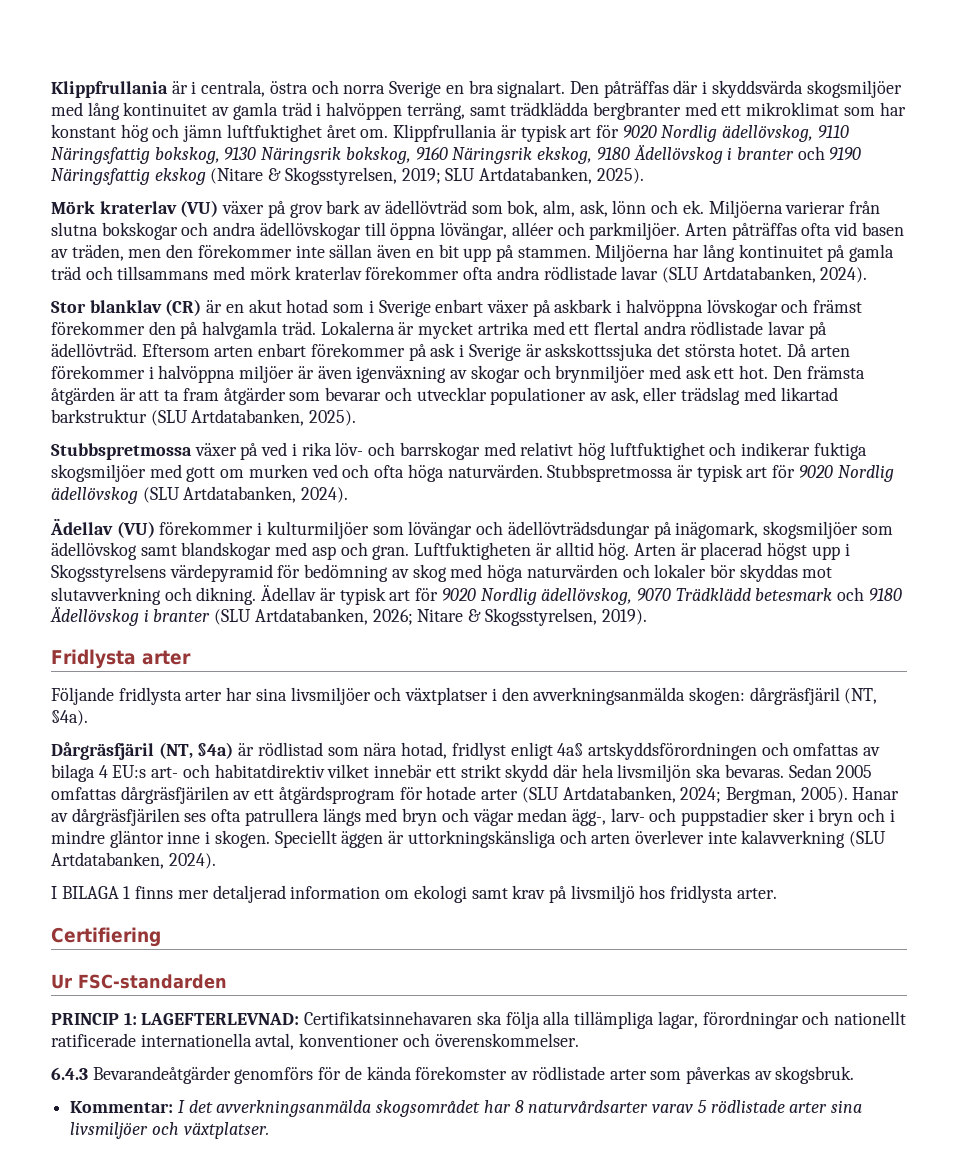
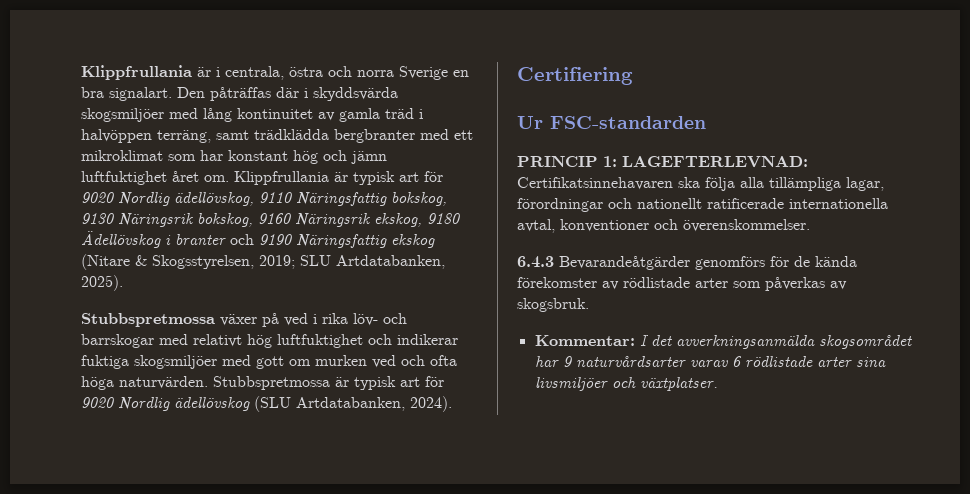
[51,200,881,218] [51,222,904,240] [51,244,895,262] [51,266,868,283] [51,299,863,317] [51,321,827,339] [51,343,850,361] [51,365,865,383] [51,387,838,405] [51,409,357,426] // Mörk kraterlav (VU) växer på grov bark av ädellövträd som bok, alm, ask, lönn och ek. Miljöerna varierar från slutna bokskogar och andra ädellövskogar till öppna lövängar, alléer och parkmiljöer. Arten påträffas ofta vid basen av träden, men den förekommer inte sällan även en bit upp på stammen. Miljöerna har lång kontinuitet på gamla träd och tillsammans med mörk kraterlav förekommer ofta andra rödlistade lavar (SLU Artdatabanken, 2024). // Stor blanklav (CR) är en akut hotad som i Sverige enbart växer på askbark i halvöppna lövskogar och främst förekommer den på halvgamla träd. Lokalerna är mycket artrika med ett flertal andra rödlistade lavar på ädellövträd. Eftersom arten enbart förekommer på ask i Sverige är askskottssjuka det största hotet. Då arten förekommer i halvöppna miljöer är även igenväxning av skogar och brynmiljöer med ask ett hot. Den främsta åtgärden är att ta fram åtgärder som bevarar och utvecklar populationer av ask, eller trädslag med likartad barkstruktur (SLU Artdatabanken, 2025). -> (123, 283) none
[50,518,893,539] [51,542,850,560] [51,564,833,582] [51,585,902,605] [50,607,647,626] [51,649,191,669] [51,687,878,705] [51,710,88,726] [51,742,881,760] [51,764,873,782] [51,786,900,804] [51,808,895,826] [51,830,887,848] [51,852,216,869] [51,885,777,903] // Ädellav (VU) förekommer i kulturmiljöer som lövängar och ädellövträdsdungar på inägomark, skogsmiljöer som ädellövskog samt blandskogar med asp och gran. Luftfuktigheten är alltid hög. Arten är placerad högst upp i Skogsstyrelsens värdepyramid för bedömning av skog med höga naturvärden och lokaler bör skyddas mot slutavverkning och dikning. Ädellav är typisk art för 9020 Nordlig ädellövskog, 9070 Trädklädd betesmark och 9180 Ädellövskog i branter (SLU Artdatabanken, 2026; Nitare & Skogsstyrelsen, 2019). // Fridlysta arter // Följande fridlysta arter har sina livsmiljöer och växtplatser i den avverkningsanmälda skogen: dårgräsfjäril (NT, §4a). // Dårgräsfjäril (NT, §4a) är rödlistad som nära hotad, fridlyst enligt 4a§ artskyddsförordningen och omfattas av bilaga 4 EU:s art- och habitatdirektiv vilket innebär ett strikt skydd där hela livsmiljön ska bevaras. Sedan 2005 omfattas dårgräsfjärilen av ett åtgärdsprogram för hotade arter (SLU Artdatabanken, 2024; Bergman, 2005). Hanar av dårgräsfjärilen ses ofta patrullera längs med bryn och vägar medan ägg-, larv- och puppstadier sker i bryn och i mindre gläntor inne i skogen. Speciellt äggen är uttorkningskänsliga och arten överlever inte kalavverkning (SLU Artdatabanken, 2024). // I BILAGA 1 finns mer detaljerad information om ekologi samt krav på livsmiljö hos fridlysta arter. -> (452, 404) none
[514,1100,524,1113] 8 -> [562,356,572,367] 9
[697,1100,707,1113] 5 -> [731,356,742,367] 6

